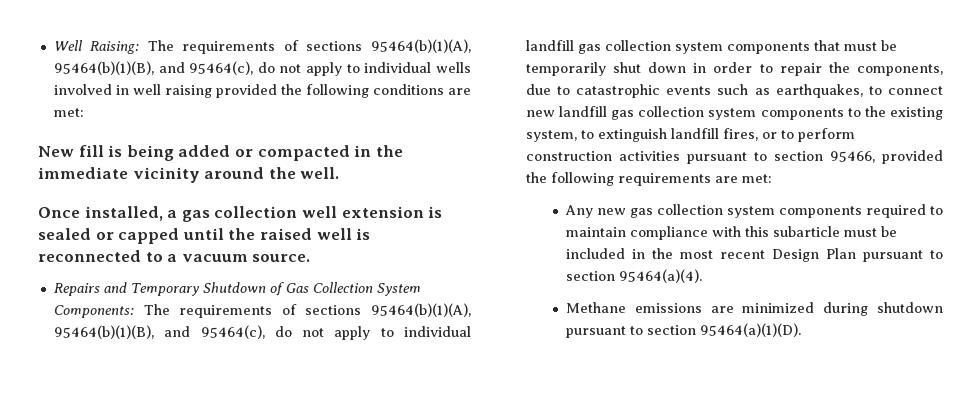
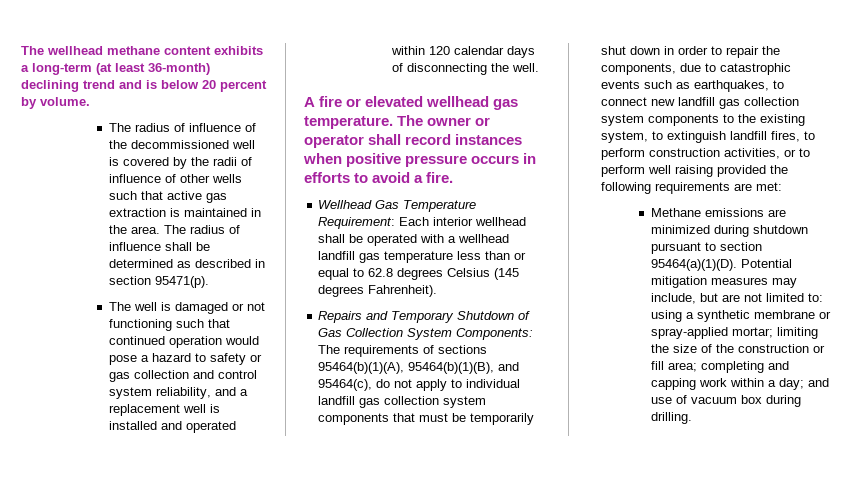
[53,39,471,54] [53,61,472,76] [53,84,472,98] [53,108,84,117] [38,145,403,161] [38,167,340,183] [38,206,443,222] [38,228,371,244] [38,250,311,262] Well Raising: The requirements of sections 95464(b)(1)(A), 95464(b)(1)(B), and 95464(c), do not apply to individual wells involved in well raising provided the following conditions are met: // New fill is being added or compacted in the immediate vicinity around the well. // Once installed, a gas collection well extension is sealed or capped until the raised well is reconnected to a vacuum source. -> [21,46,263,55] [21,63,210,75] [21,80,267,92] [21,97,90,109] [108,123,256,132] [108,140,255,149] [108,157,252,169] [108,174,242,183] [108,191,227,203] [108,208,261,217] [108,225,240,234] [108,242,210,251] [108,259,265,268] [108,276,209,288] [108,302,265,314] [108,319,230,331] [108,336,259,348] [108,353,262,365] [108,370,257,382] [108,387,248,399] [108,404,220,416] [108,421,236,433] [390,46,535,58] [391,63,539,75] [304,96,519,110] [304,115,491,129] [304,134,523,148] [303,153,537,167] [304,172,454,183] [318,200,477,212] [318,217,527,229] [318,234,510,246] [318,251,527,263] [318,268,520,280] [318,285,438,297] The wellhead methane content exhibits a long-term (at least 36-month) declining trend and is below 20 percent by volume. // The radius of influence of the decommissioned well is covered by the radii of influence of other wells such that active gas extraction is maintained in the area. The radius of influence shall be determined as described in section 95471(p). // The well is damaged or not functioning such that continued operation would pose a hazard to safety or gas collection and control system reliability, and a replacement well is installed and operated within 120 calendar days of disconnecting the well. // A fire or elevated wellhead gas temperature. The owner or operator shall record instances when positive pressure occurs in efforts to avoid a fire. // Wellhead Gas Temperature Requirement: Each interior wellhead shall be operated with a wellhead landfill gas temperature less than or equal to 62.8 degrees Celsius (145 degrees Fahrenheit).
[761,128,855,142] [525,151,875,164] or to perform construction activities pursuant to section 95466, -> [804,131,816,140] [601,148,811,160] [601,165,714,177] to perform construction activities, or to perform well raising
[564,204,943,218] [565,226,897,240] [565,248,943,262] [565,269,702,283] // Any new gas collection system components required to maintain compliance with this subarticle must be included in the most recent Design Plan pursuant to section 95464(a)(4). -> (783, 186) none
(801, 330) none -> [740,259,792,268] [650,276,797,288] [650,293,823,304] [650,310,831,322] [650,327,818,339] [650,344,825,353] [650,361,789,373] [650,378,829,390] [650,395,801,407] [650,412,692,424] Potential mitigation measures may include, but are not limited to: using a synthetic membrane or spray-applied mortar; limiting the size of the construction or fill area; completing and capping work within a day; and use of vacuum box during drilling.

